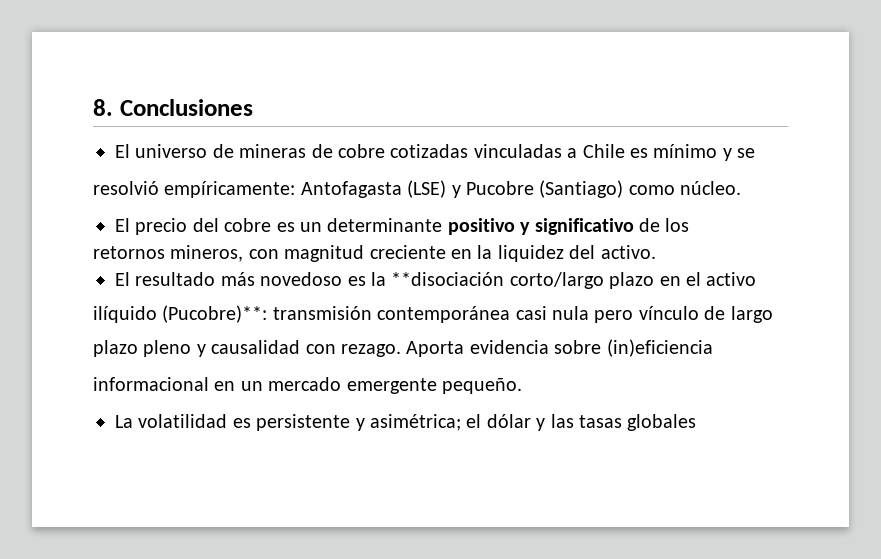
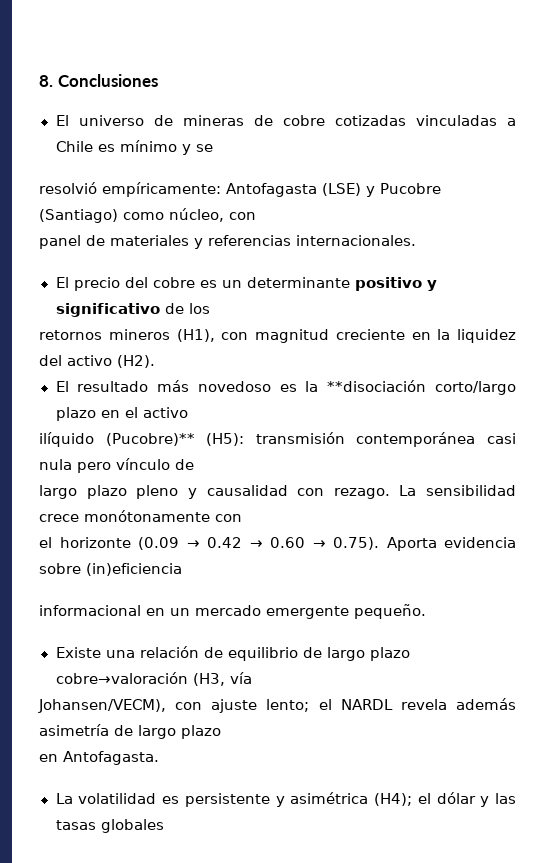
[680,181,742,195] núcleo. -> [169,208,256,222] [39,235,416,249] núcleo, con // panel de materiales y referencias internacionales.
[170,245,244,262] mineros, -> [108,329,215,342] mineros (H1),
[600,245,656,259] activo. -> [67,355,155,368] activo (H2).
[162,305,268,323] (Pucobre)**: -> [105,433,245,446] (Pucobre)** (H5):
[730,306,773,323] largo // -> [39,485,77,499] // largo
(401, 350) none -> [399,485,516,496] [39,510,242,522] [39,537,379,550] La sensibilidad crece monótonamente con // el horizonte (0.09 → 0.42 → 0.60 → 0.75).
(522, 386) none -> [55,646,410,661] [55,672,252,686] [38,698,517,713] [39,724,221,739] [39,751,159,765] // Existe una relación de equilibrio de largo plazo cobre→valoración (H3, vía // Johansen/VECM), con ajuste lento; el NARDL revela además asimetría de largo plazo // en Antofagasta.
[370,414,461,431] asimétrica; -> [290,792,412,806] asimétrica (H4);

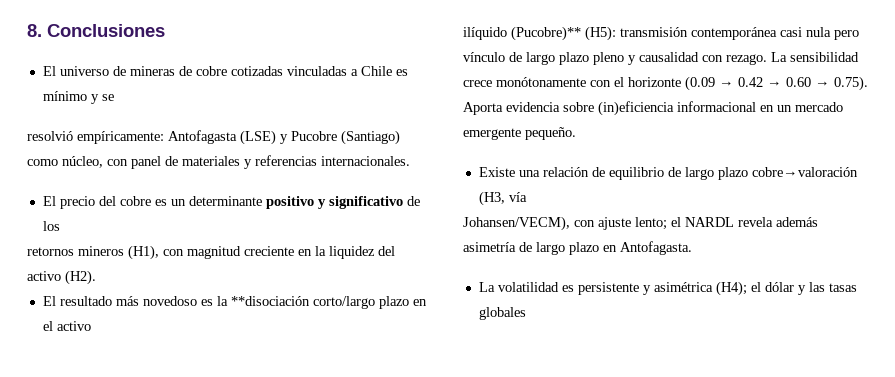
(256, 216) // -> (128, 162) none
(194, 464) // -> (522, 57) none
(242, 518) // -> (611, 83) none
(182, 569) // -> (674, 108) none
(221, 732) // -> (599, 248) none

